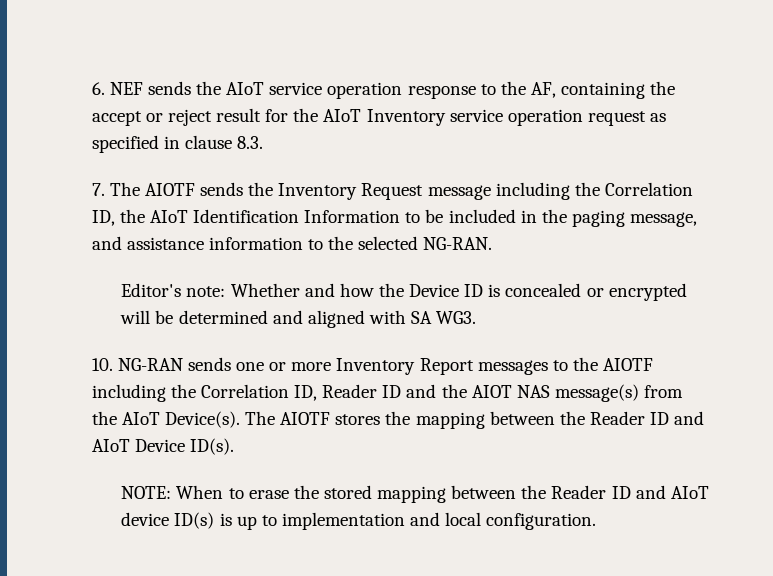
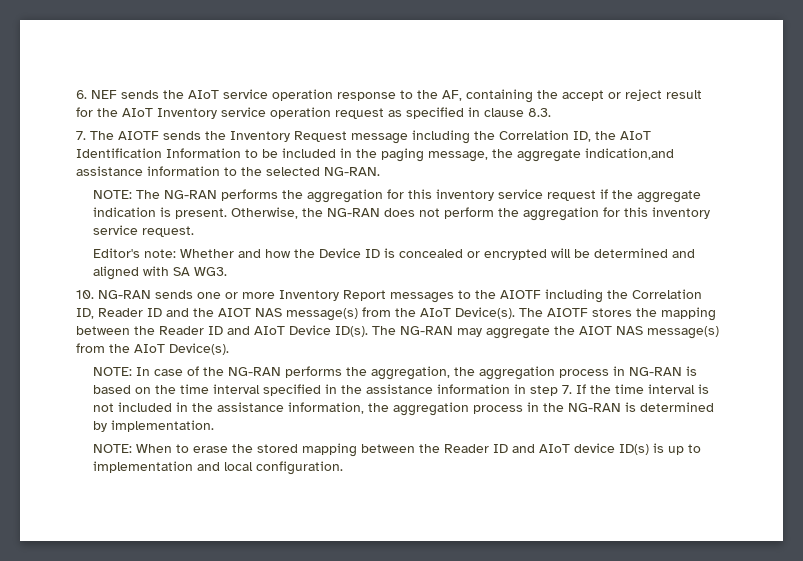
[91,236,122,250] and -> [491,148,674,162] the aggregate indication,and
(493, 243) none -> [93,189,702,203] [93,207,711,221] [93,225,195,237] // NOTE: The NG-RAN performs the aggregation for this inventory service request if the aggregate indication is present. Otherwise, the NG-RAN does not perform the aggregation for this inventory service request.
(234, 446) none -> [371,326,719,339] [75,343,229,355] [93,366,698,380] [93,384,710,396] [93,402,715,416] [93,420,215,432] The NG-RAN may aggregate the AIOT NAS message(s) from the AIoT Device(s). // NOTE: In case of the NG-RAN performs the aggregation, the aggregation process in NG-RAN is based on the time interval specified in the assistance information in step 7. If the time interval is not included in the assistance information, the aggregation process in the NG-RAN is determined by implementation.

